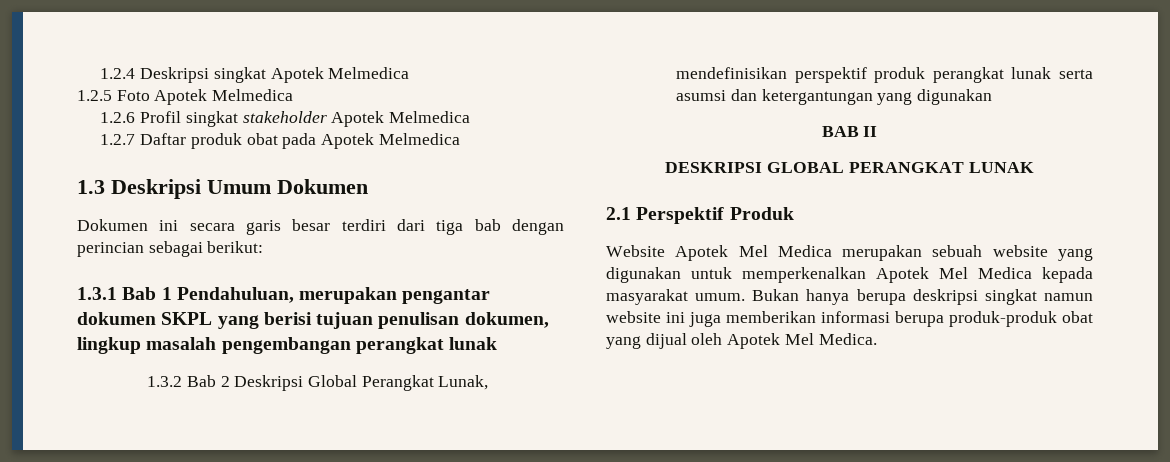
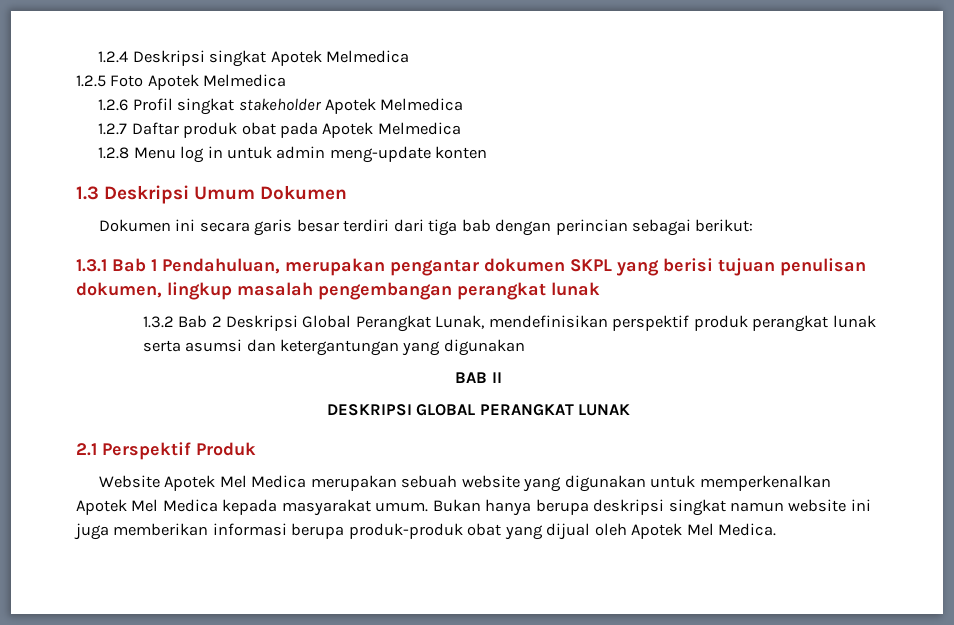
(460, 139) none -> [98,146,488,163] // 1.2.8 Menu log in untuk admin meng-update konten

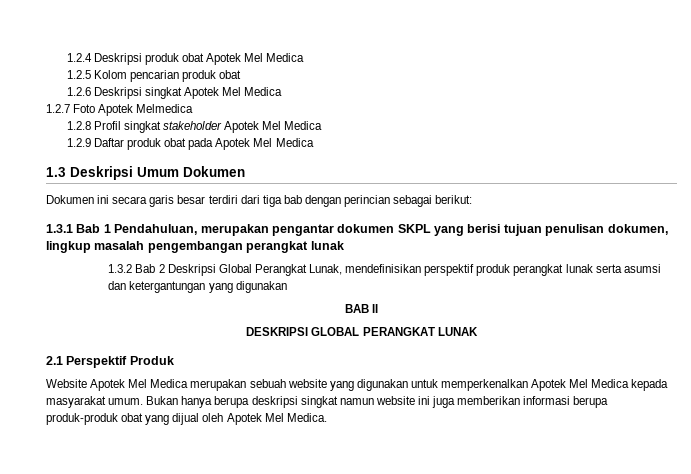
[209,50,410,67] [76,75,106,87] singkat Apotek Melmedica // 1.2.5 -> [145,53,305,65] [66,70,242,82] [66,87,283,99] [46,104,70,113] produk obat Apotek Mel Medica // 1.2.5 Kolom pencarian produk obat // 1.2.6 Deskripsi singkat Apotek Mel Medica // 1.2.7
[98,99,129,111] 1.2.6 -> [66,121,91,130] 1.2.8
[380,98,464,111] [98,123,128,135] Melmedica // 1.2.7 -> [262,121,323,130] [66,138,91,147] Mel Medica // 1.2.9
[377,122,461,135] [98,146,488,163] Melmedica // 1.2.8 Menu log in untuk admin meng-update konten -> [253,138,314,147] Mel Medica

